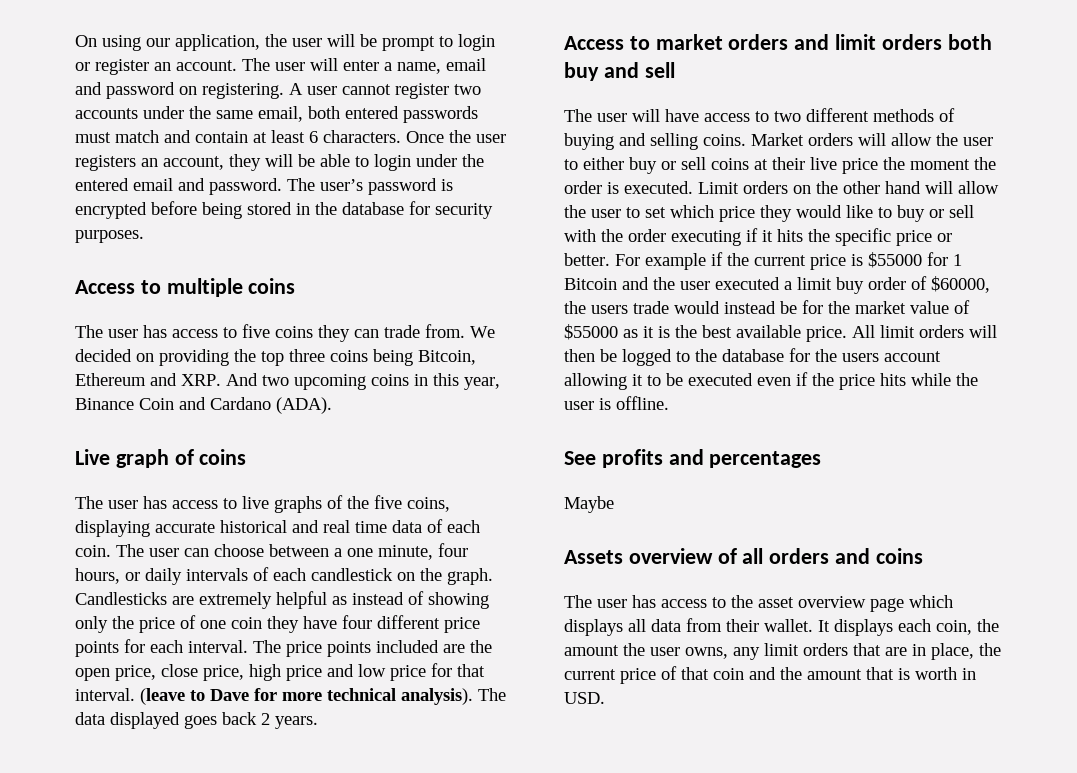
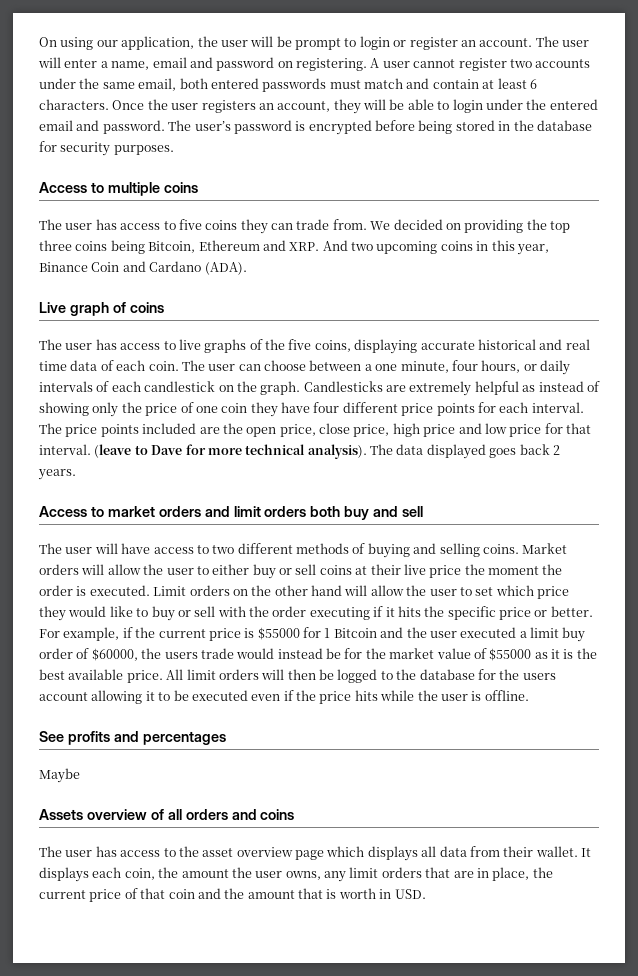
[645,253,706,270] example -> [63,627,120,641] example,

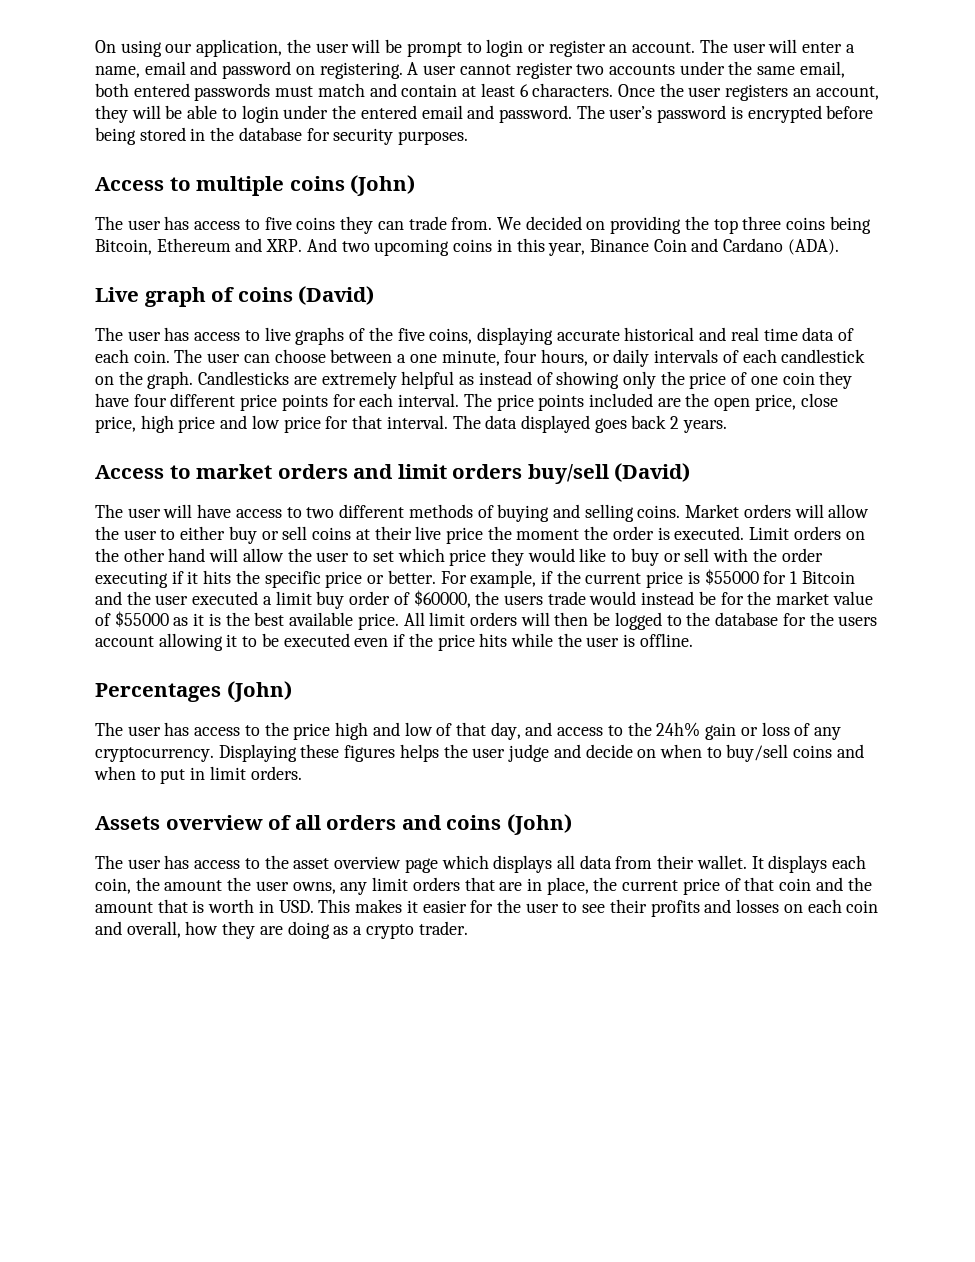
(198, 187) none -> [350,175,416,196] (John)
(164, 307) none -> [298,286,375,305] (David)
[94,444,367,459] (leave to Dave for more technical analysis). -> (448, 422) none
[310,506,424,520] both buy and sell -> [527,463,691,484] buy/sell (David)
[39,731,226,745] [39,768,80,783] See profits and percentages // Maybe -> [95,681,292,702] [95,722,841,740] [95,744,864,762] [94,766,302,784] Percentages (John) // The user has access to the price high and low of that day, and access to the 24h% gain or loss of any cryptocurrency. Displaying these figures helps the user judge and decide on when to buy/sell coins and when to put in limit orders.
(295, 814) none -> [506,814,572,835] (John)
(426, 894) none -> [318,899,879,917] [95,921,468,939] This makes it easier for the user to see their profits and losses on each coin and overall, how they are doing as a crypto trader.

